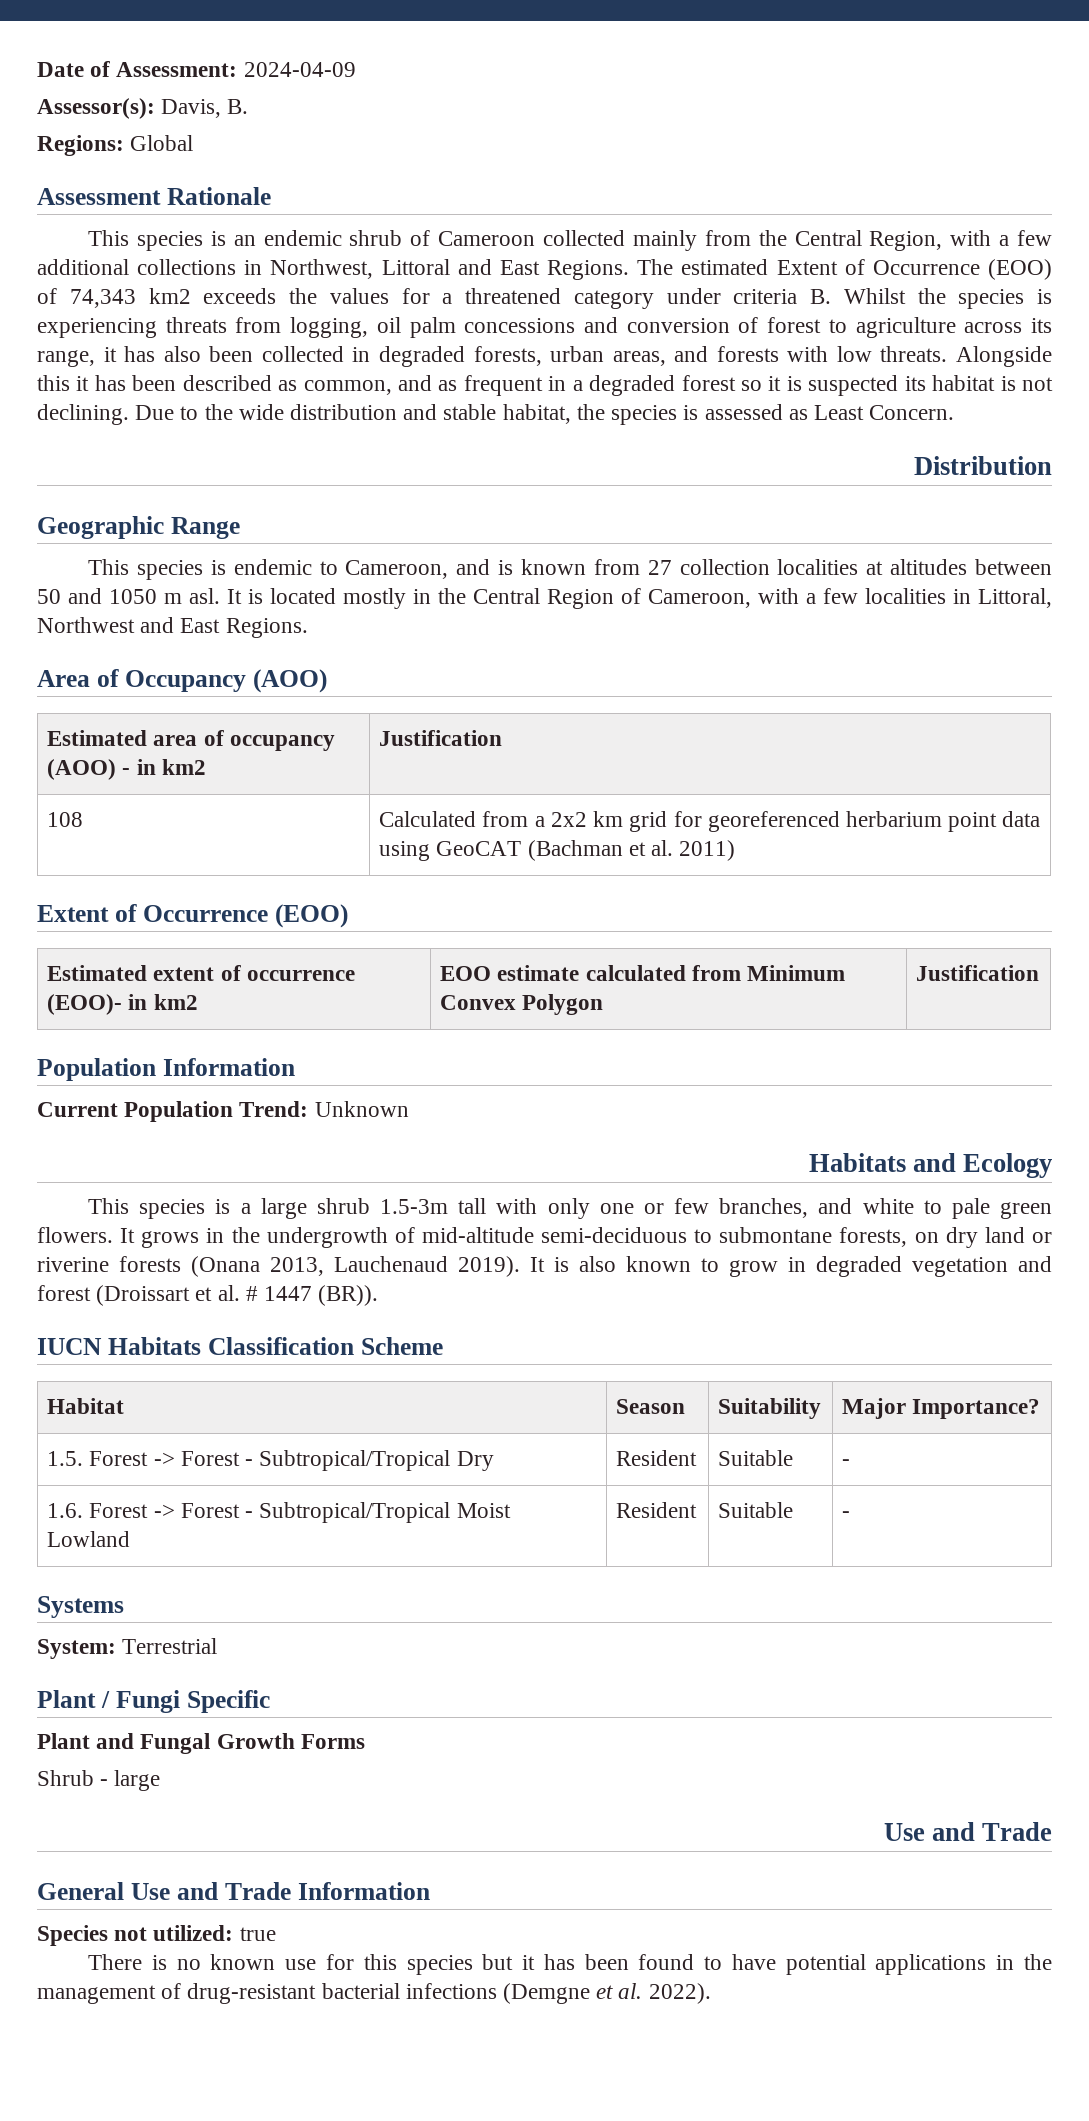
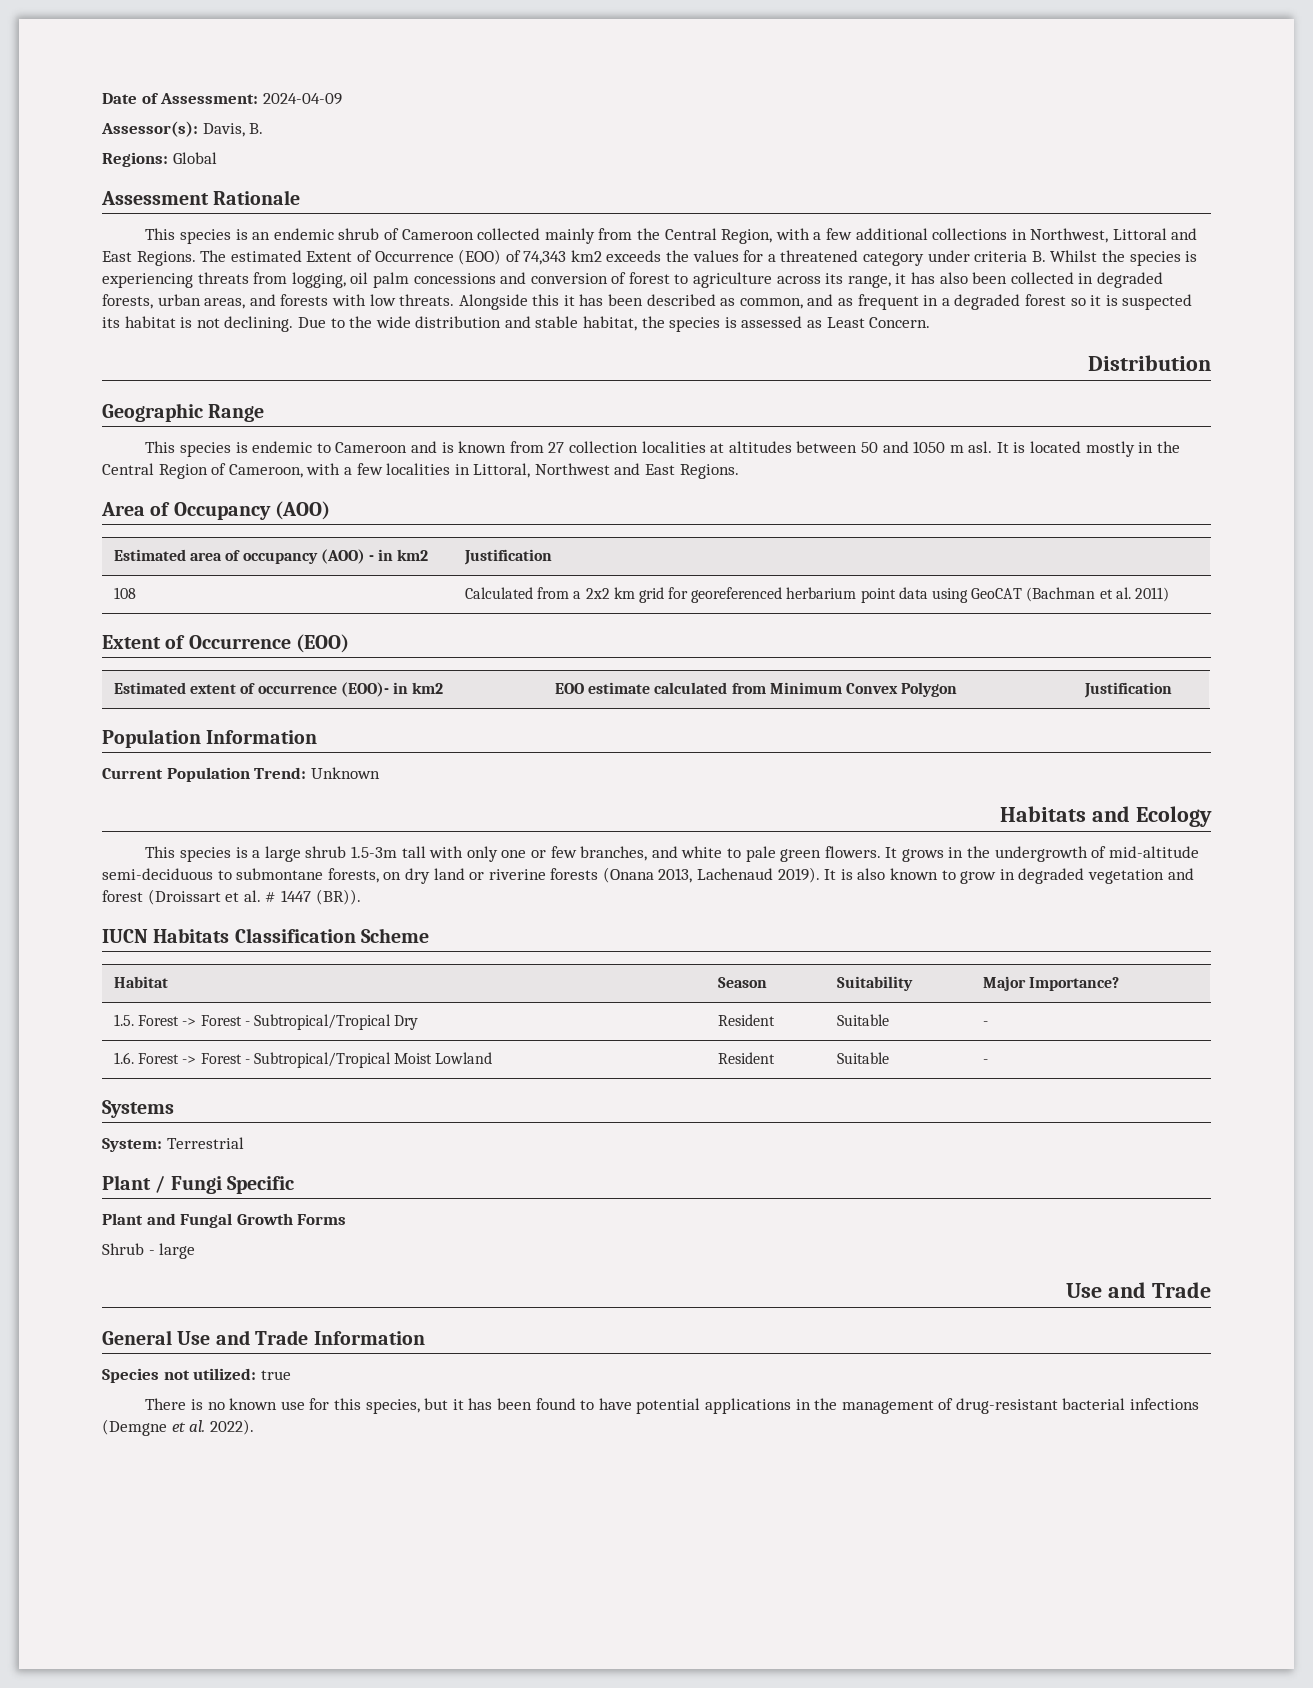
[345,560,449,579] Cameroon, -> [335,442,408,453] Cameroon
[334,1256,448,1272] Lauchenaud -> [697,868,774,880] Lachenaud
[406,1955,473,1975] species -> [365,1399,420,1414] species,

